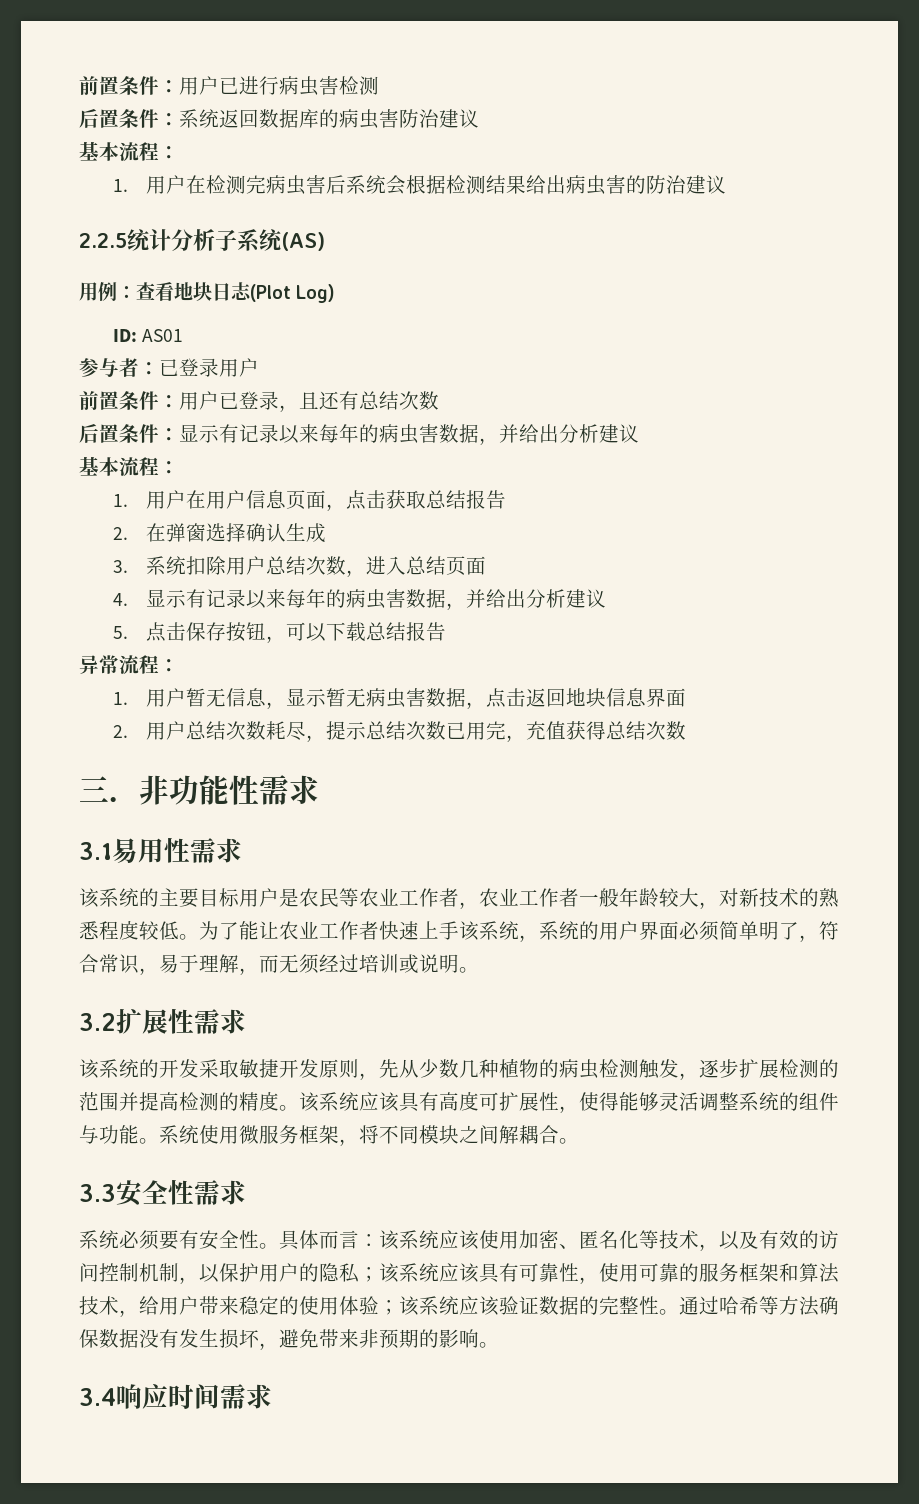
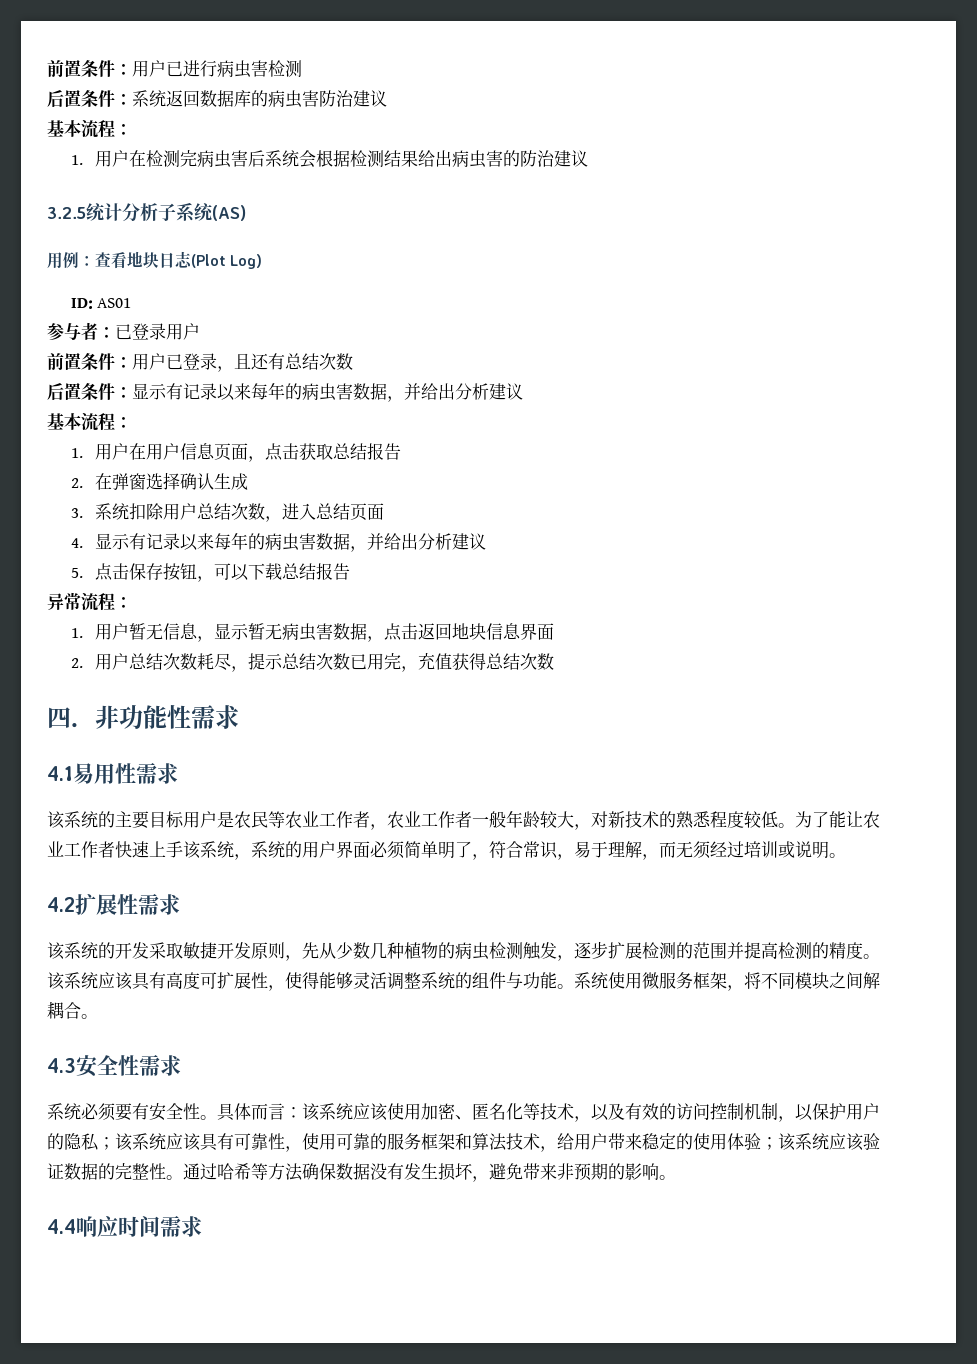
[79,233,127,248] 2.2.5 -> [47,207,86,219] 3.2.5
[79,776,109,802] 三 -> [47,707,71,728] 四
[79,842,112,860] 3.1 -> [47,766,73,781] 4.1
[79,1013,116,1031] 3.2 -> [47,897,75,912] 4.2
[79,1184,116,1202] 3.3 -> [47,1058,76,1073] 4.3
[79,1388,116,1406] 3.4 -> [47,1219,76,1234] 4.4

